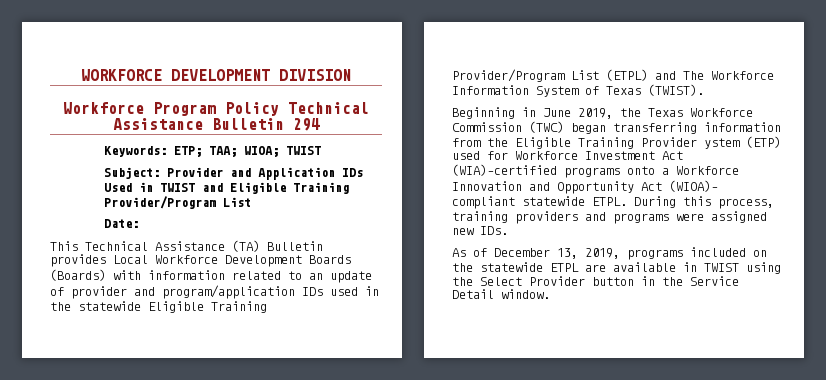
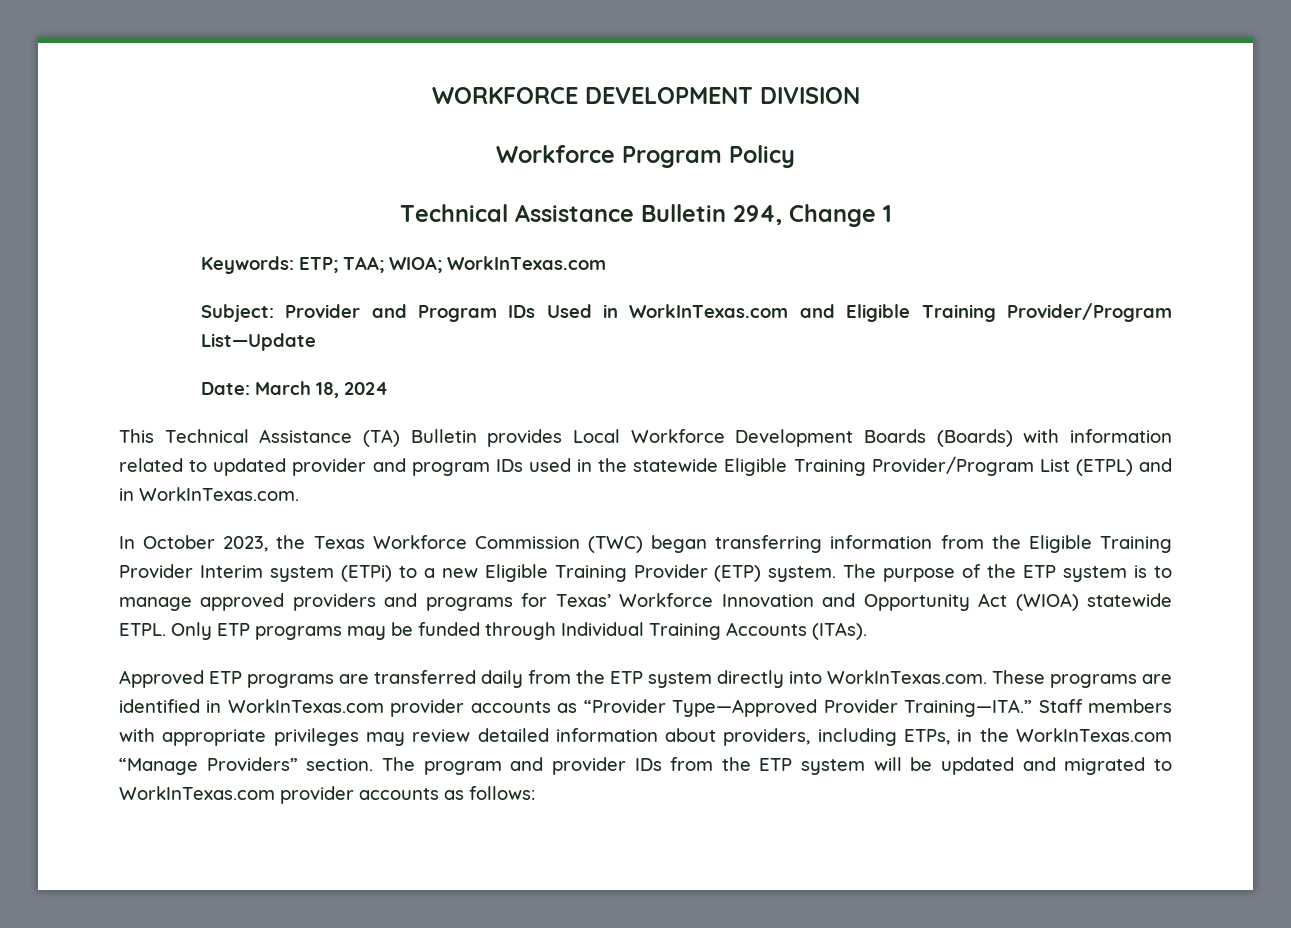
(279, 109) none -> (795, 156) //
[292,118,320,131] 294 -> [732,204,892,227] 294, Change 1
[285,146,321,155] TWIST -> [446,256,606,270] WorkInTexas.com
[257,167,335,180] Application -> [417,305,497,322] Program
[159,183,195,192] TWIST -> [629,304,789,318] WorkInTexas.com
[222,197,251,207] List -> [200,333,316,351] List—Update
(139, 223) none -> [254,381,388,398] March 18, 2024
[309,271,372,283] [50,287,64,296] an update of -> [213,458,287,476] updated
[162,285,295,299] program/application -> [411,462,490,476] program
[683,71,774,80] [452,84,704,97] [452,107,613,119] The Workforce Information System of Texas (TWIST). // Beginning in June 2019, -> [119,487,299,501] [119,535,269,552] in WorkInTexas.com. // In October 2023,
[704,136,781,149] [452,151,683,160] [452,164,669,178] ystem (ETP) used for Workforce Investment Act (WIA)–certified programs onto a -> [199,564,1172,582] [119,593,611,611] Interim system (ETPi) to a new Eligible Training Provider (ETP) system. The purpose of the ETP system is to manage approved providers and programs for Texas’
[669,180,718,192] [452,196,774,209] [452,211,767,224] [452,226,508,235] [452,247,767,260] [452,262,781,274] [452,276,739,286] [452,289,550,299] (WIOA)– compliant statewide ETPL. During this process, training providers and programs were assigned new IDs. // As of December 13, 2019, programs included on the statewide ETPL are available in TWIST using the Select Provider button in the Service Detail window. -> [1015,593,1172,611] [119,622,867,640] [119,670,1172,688] [119,699,1172,717] [119,728,1172,746] [119,757,1172,775] [119,786,535,804] (WIOA) statewide ETPL. Only ETP programs may be funded through Individual Training Accounts (ITAs). // Approved ETP programs are transferred daily from the ETP system directly into WorkInTexas.com. These programs are identified in WorkInTexas.com provider accounts as “Provider Type—Approved Provider Training—ITA.” Staff members with appropriate privileges may review detailed information about providers, including ETPs, in the WorkInTexas.com “Manage Providers” section. The program and provider IDs from the ETP system will be updated and migrated to WorkInTexas.com provider accounts as follows:

